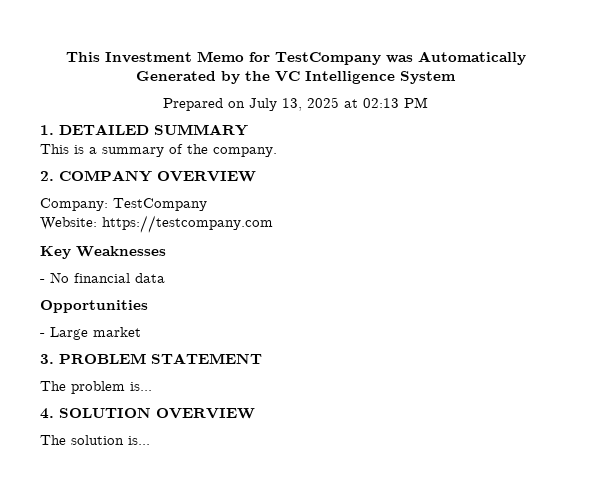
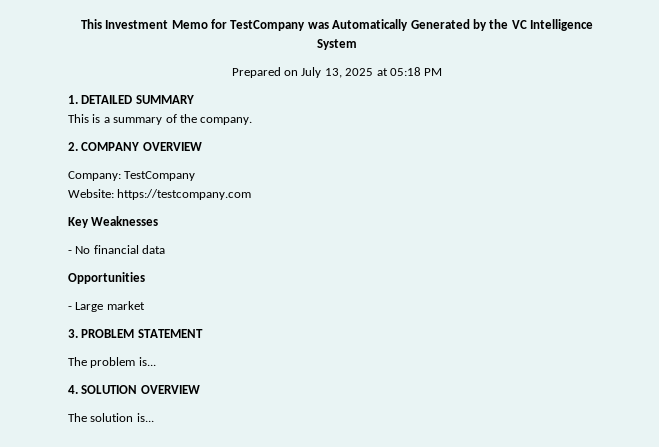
[363,98,399,108] 02:13 -> [389,67,421,76] 05:18

